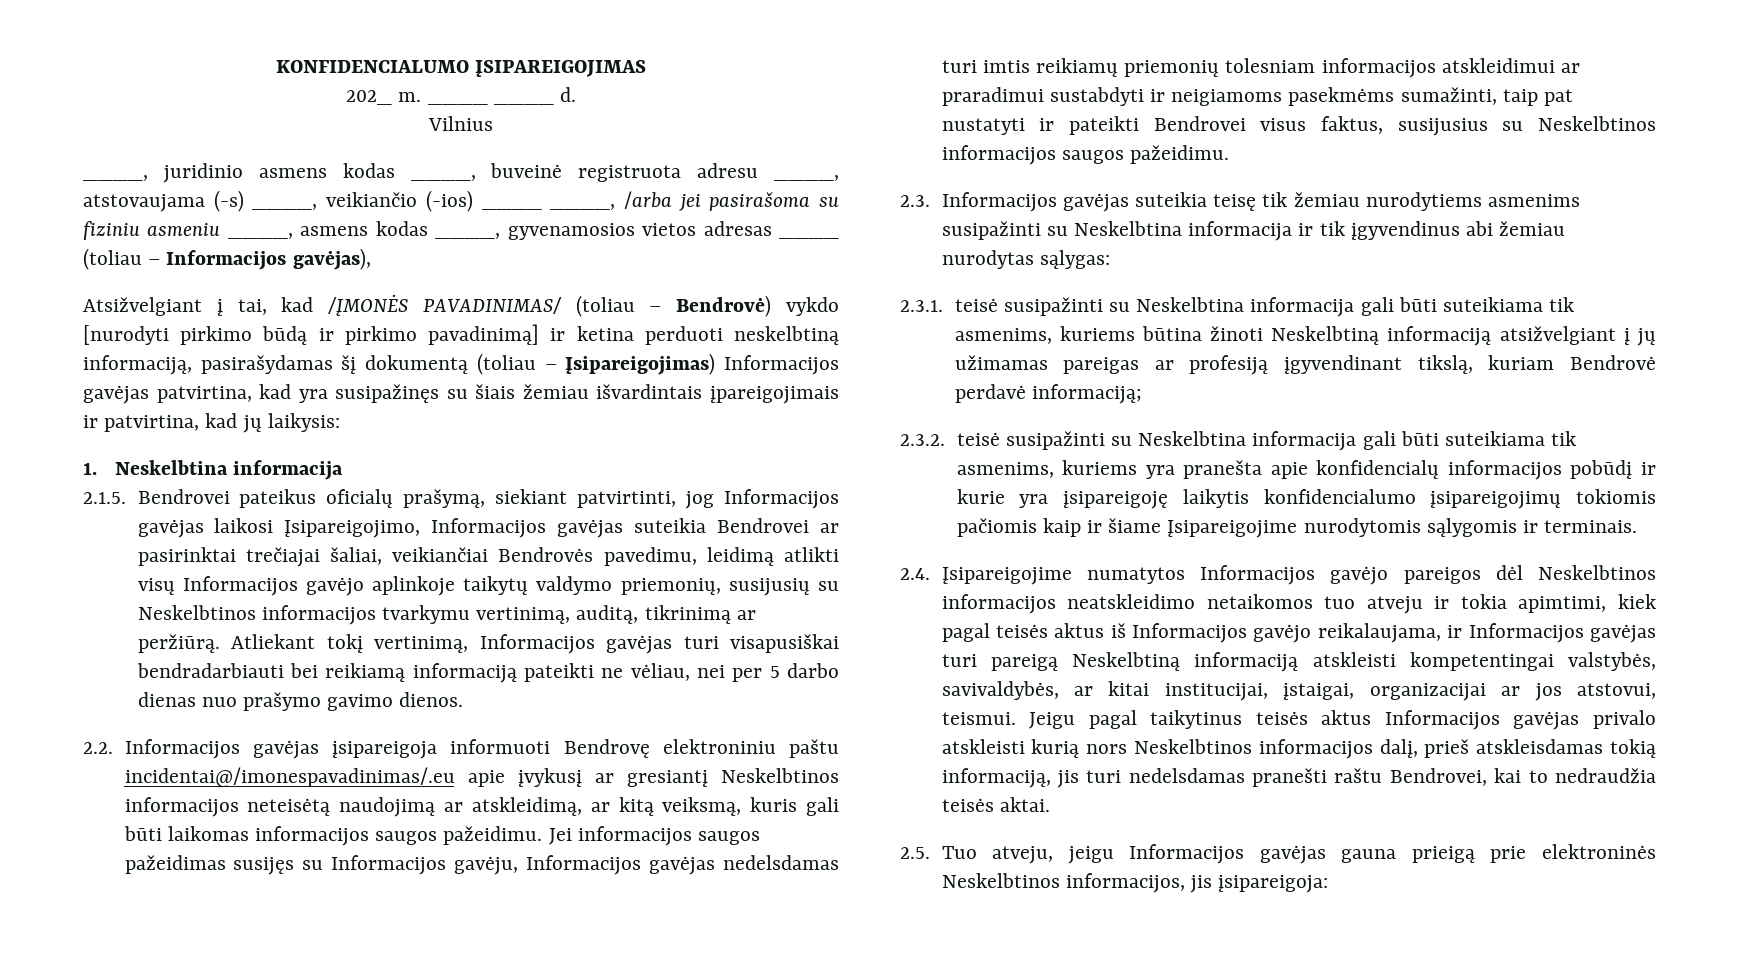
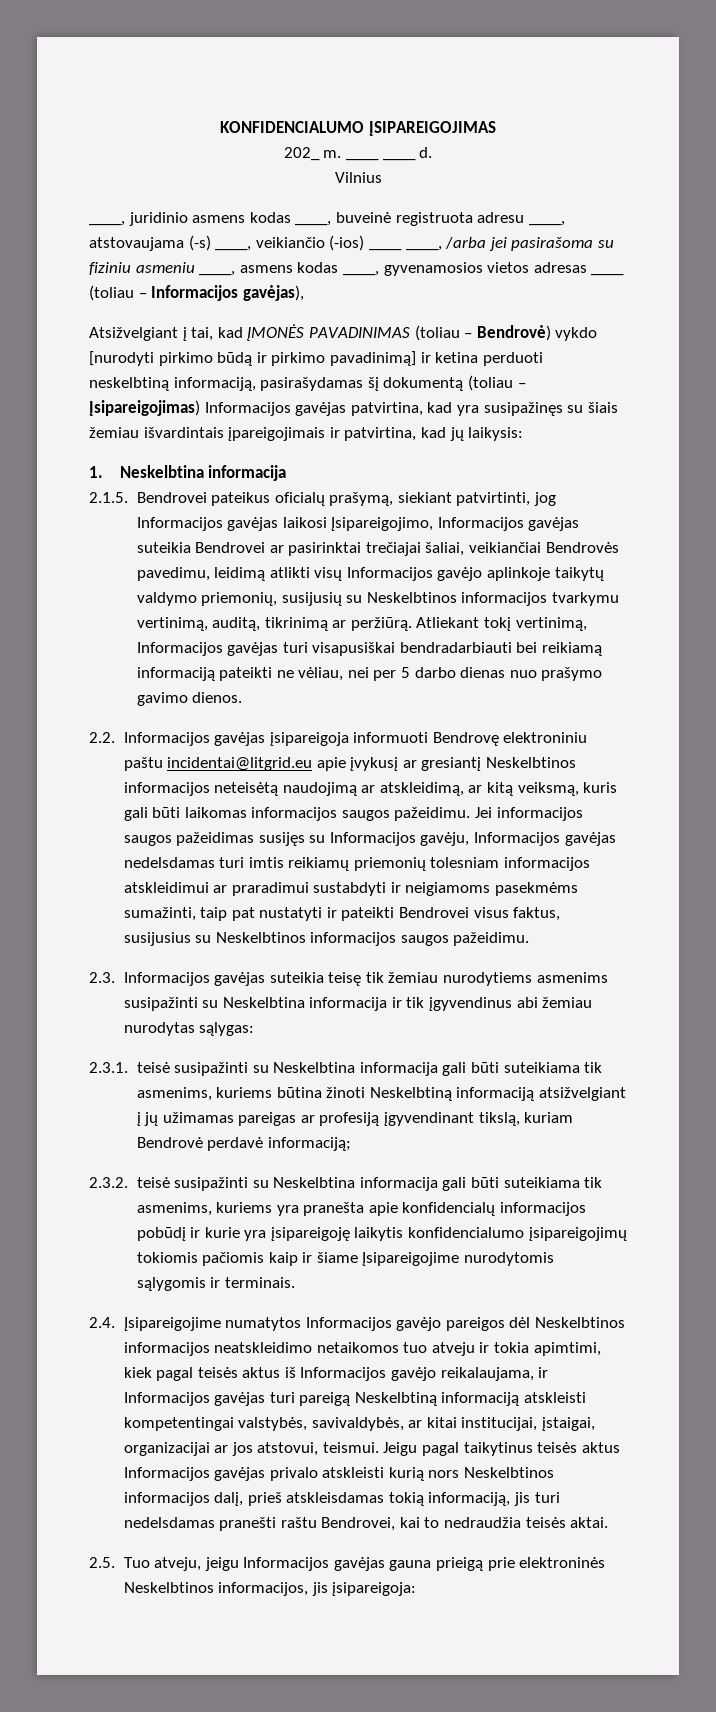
[328,294,562,316] /ĮMONĖS PAVADINIMAS/ -> [247,324,410,341] ĮMONĖS PAVADINIMAS
[124,767,455,787] incidentai@/imonespavadinimas/.eu -> [167,757,313,771] incidentai@litgrid.eu

